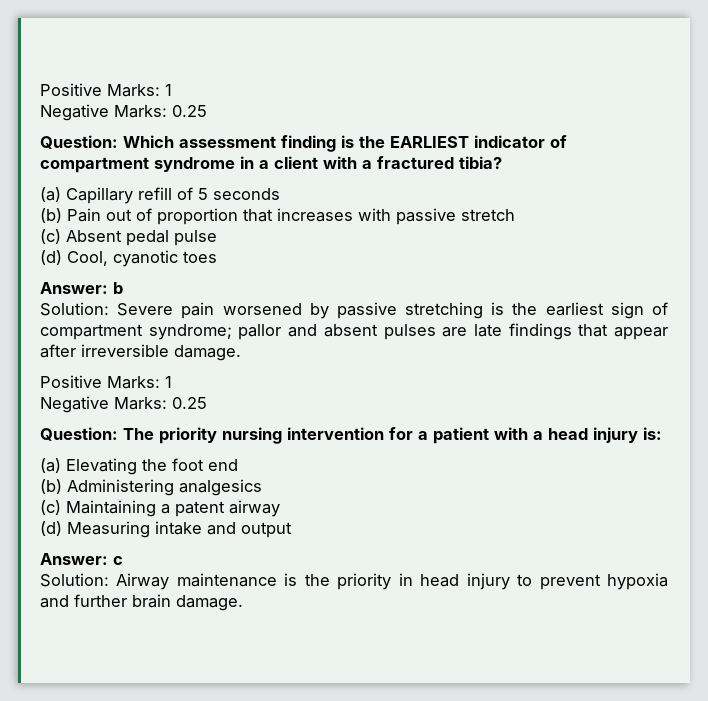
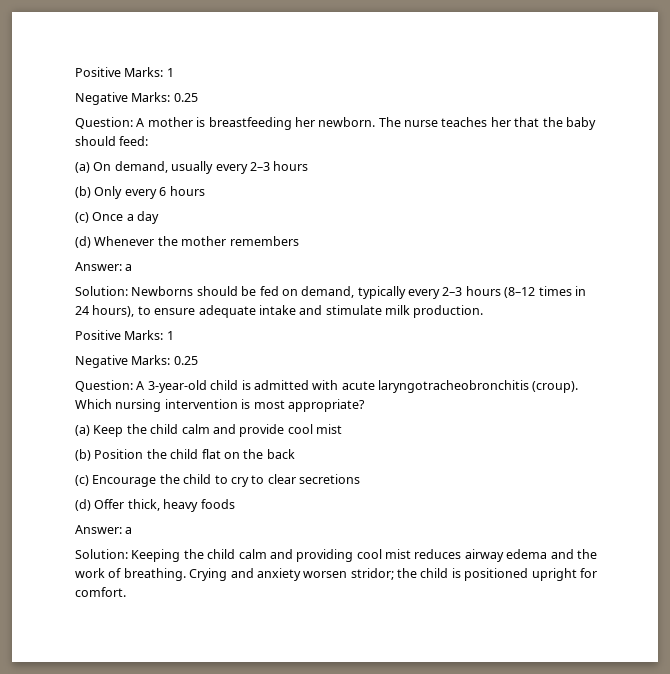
[40,83,172,97] [40,104,207,121] [40,135,567,152] [40,156,502,173] [40,187,280,204] [40,208,515,225] [40,229,217,246] [40,250,217,267] [40,282,123,294] [40,302,668,319] [40,323,668,340] [40,344,241,361] [40,375,172,389] [40,396,207,413] [40,427,662,444] [40,458,238,475] [40,479,262,496] [40,500,280,517] [40,521,292,538] [40,553,123,565] [40,573,668,590] [40,594,243,611] Positive Marks: 1 // Negative Marks: 0.25 // Question: Which assessment finding is the EARLIEST indicator of compartment syndrome in a client with a fractured tibia? // (a) Capillary refill of 5 seconds // (b) Pain out of proportion that increases with passive stretch // (c) Absent pedal pulse // (d) Cool, cyanotic toes // Answer: b // Solution: Severe pain worsened by passive stretching is the earliest sign of compartment syndrome; pallor and absent pulses are late findings that appear after irreversible damage. // Positive Marks: 1 // Negative Marks: 0.25 // Question: The priority nursing intervention for a patient with a head injury is: // (a) Elevating the foot end // (b) Administering analgesics // (c) Maintaining a patent airway // (d) Measuring intake and output // Answer: c // Solution: Airway maintenance is the priority in head injury to prevent hypoxia and further brain damage. -> [75,67,174,77] [75,92,198,105] [75,117,596,130] [75,136,149,146] [75,161,309,174] [75,186,205,199] [75,211,160,224] [75,236,299,248] [75,262,133,271] [75,286,586,299] [75,305,484,318] [75,330,174,340] [75,355,198,368] [75,380,579,393] [75,399,365,412] [75,424,342,437] [75,449,295,461] [75,474,360,487] [75,499,235,512] [75,525,133,534] [75,549,597,562] [75,568,597,581] [75,587,126,597] Positive Marks: 1 // Negative Marks: 0.25 // Question: A mother is breastfeeding her newborn. The nurse teaches her that the baby should feed: // (a) On demand, usually every 2–3 hours // (b) Only every 6 hours // (c) Once a day // (d) Whenever the mother remembers // Answer: a // Solution: Newborns should be fed on demand, typically every 2–3 hours (8–12 times in 24 hours), to ensure adequate intake and stimulate milk production. // Positive Marks: 1 // Negative Marks: 0.25 // Question: A 3-year-old child is admitted with acute laryngotracheobronchitis (croup). Which nursing intervention is most appropriate? // (a) Keep the child calm and provide cool mist // (b) Position the child flat on the back // (c) Encourage the child to cry to clear secretions // (d) Offer thick, heavy foods // Answer: a // Solution: Keeping the child calm and providing cool mist reduces airway edema and the work of breathing. Crying and anxiety worsen stridor; the child is positioned upright for comfort.

